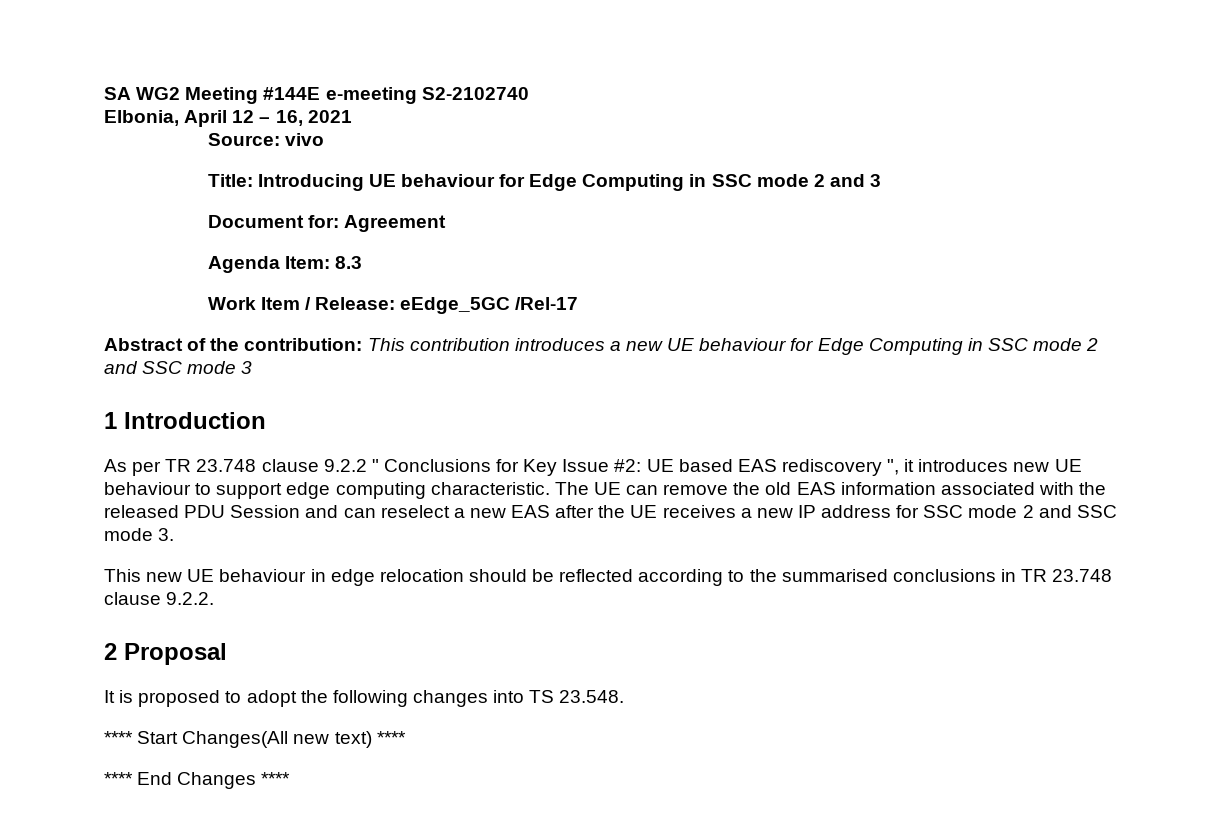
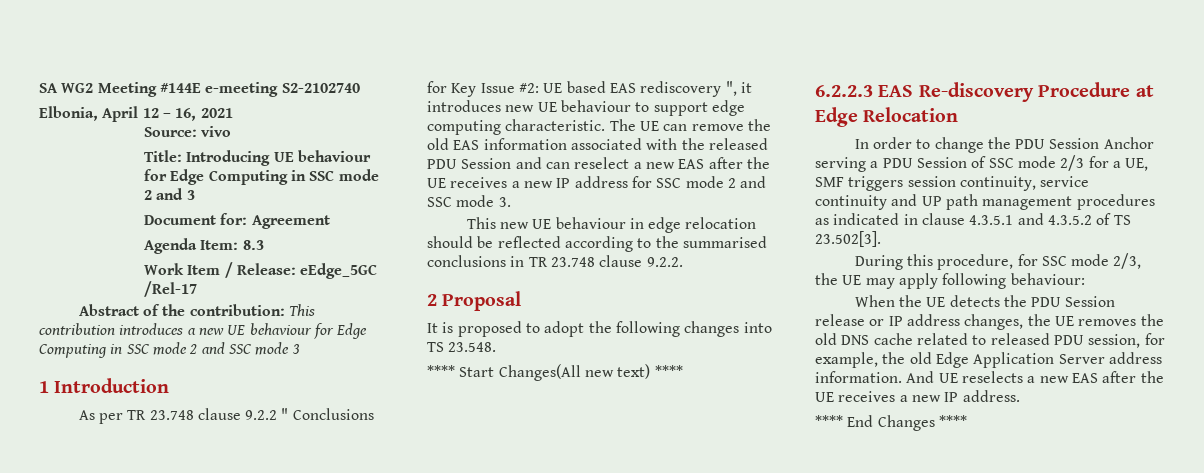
(406, 737) none -> [815,82,1154,102] [815,107,959,127] [854,137,1154,153] [815,155,1149,172] [815,176,1090,191] [815,194,1155,210] [815,213,1131,225] [815,231,881,247] [854,253,1142,270] [815,273,1085,289] [854,295,1116,307] [815,314,1164,330] [815,333,1165,348] [815,352,1162,368] [815,371,1164,383] [815,390,1020,402] // 6.2.2.3 EAS Re-discovery Procedure at Edge Relocation // In order to change the PDU Session Anchor serving a PDU Session of SSC mode 2/3 for a UE, SMF triggers session continuity, service continuity and UP path management procedures as indicated in clause 4.3.5.1 and 4.3.5.2 of TS 23.502[3]. // During this procedure, for SSC mode 2/3, the UE may apply following behaviour: // When the UE detects the PDU Session release or IP address changes, the UE removes the old DNS cache related to released PDU session, for example, the old Edge Application Server address information. And UE reselects a new EAS after the UE receives a new IP address.

